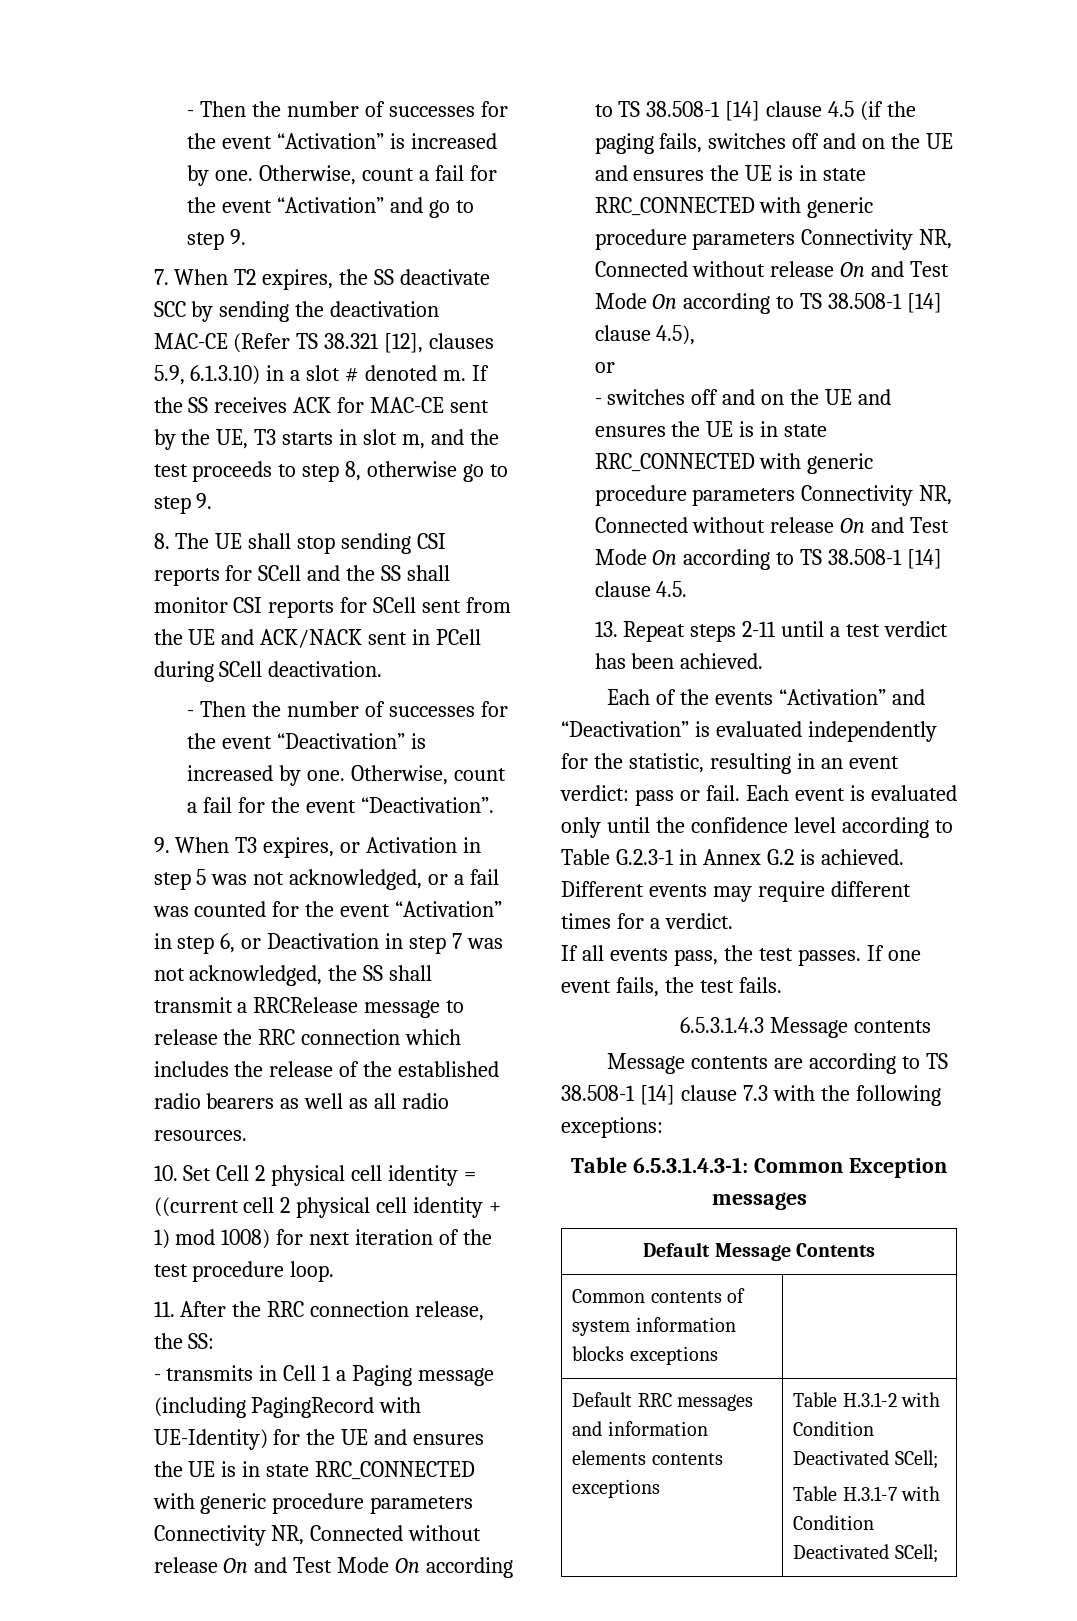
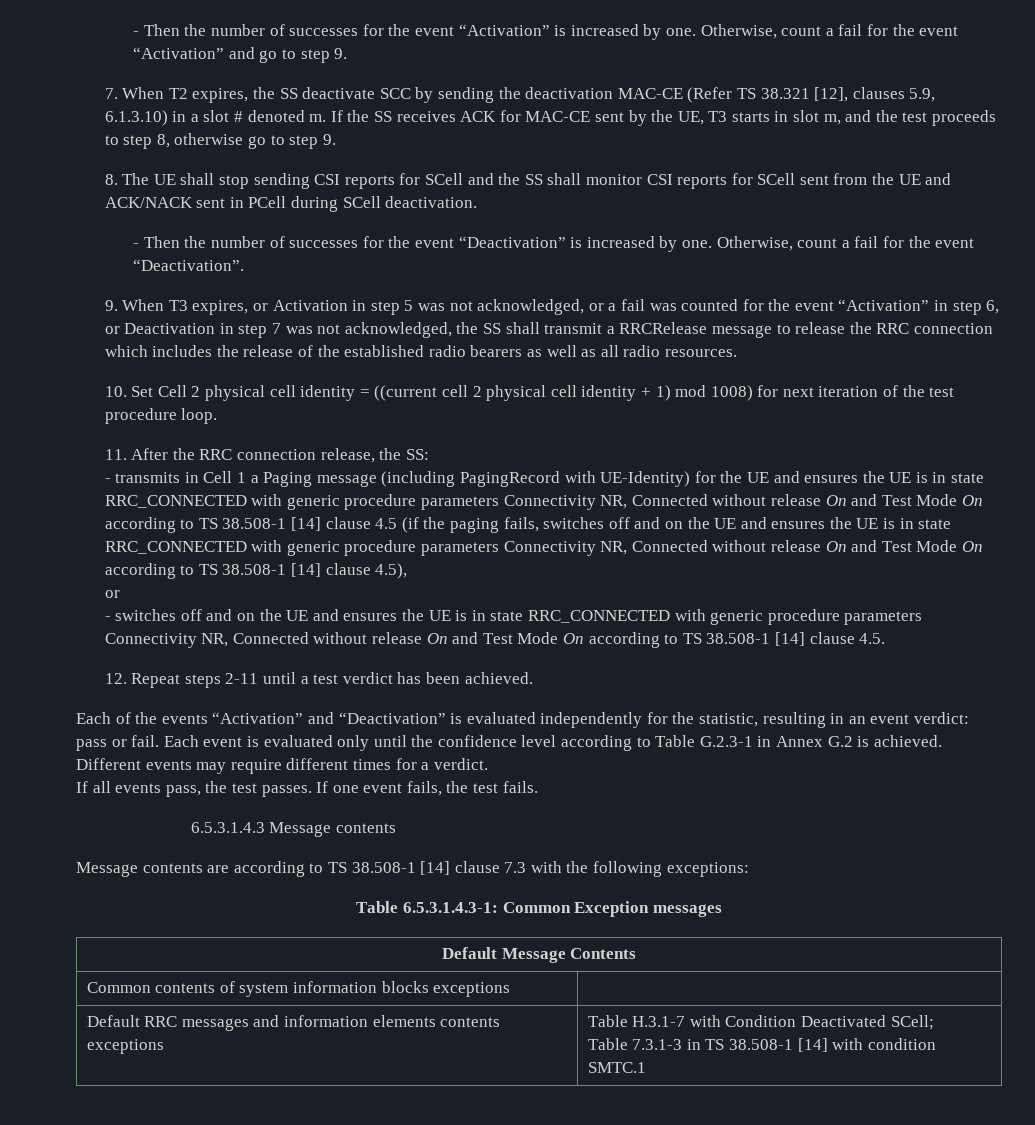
[594,621,618,637] 13. -> [104,673,127,684] 12.
[842,1392,897,1407] H.3.1-2 -> [632,1016,686,1027] H.3.1-7
[842,1486,941,1501] [793,1515,875,1530] [793,1544,938,1563] H.3.1-7 with Condition Deactivated SCell; -> [632,1038,936,1052] [587,1062,646,1073] 7.3.1-3 in TS 38.508-1 [14] with condition SMTC.1

